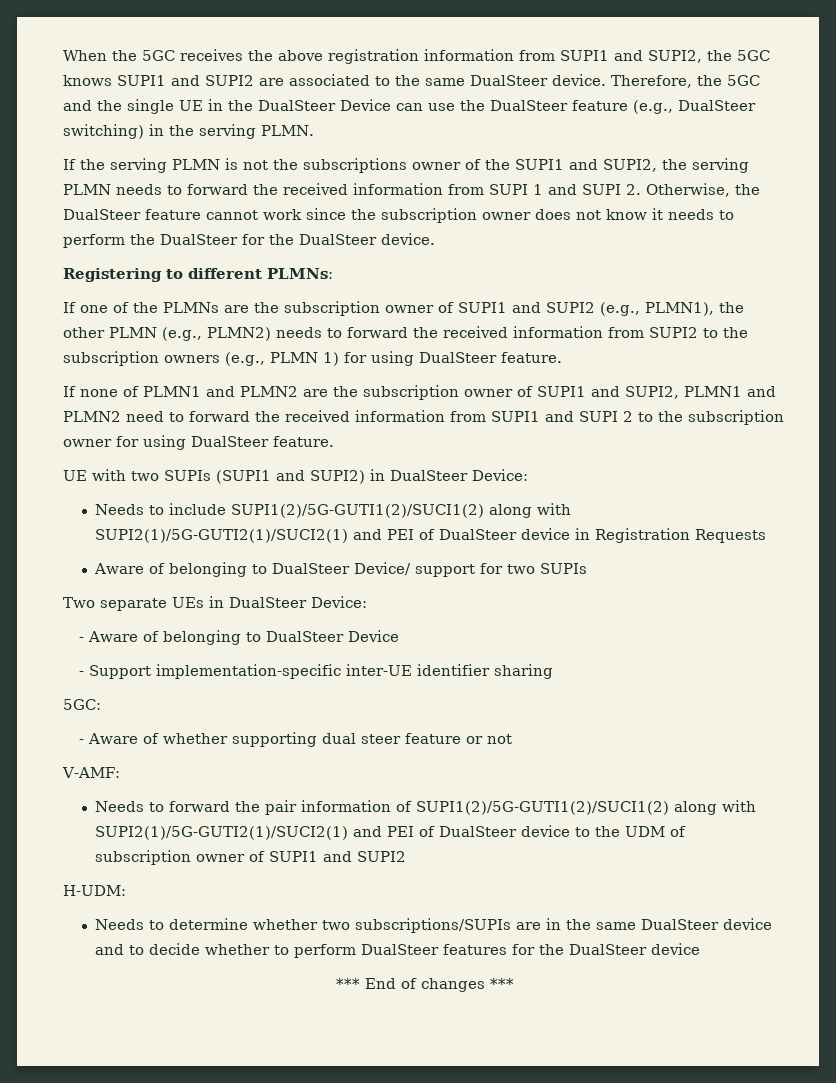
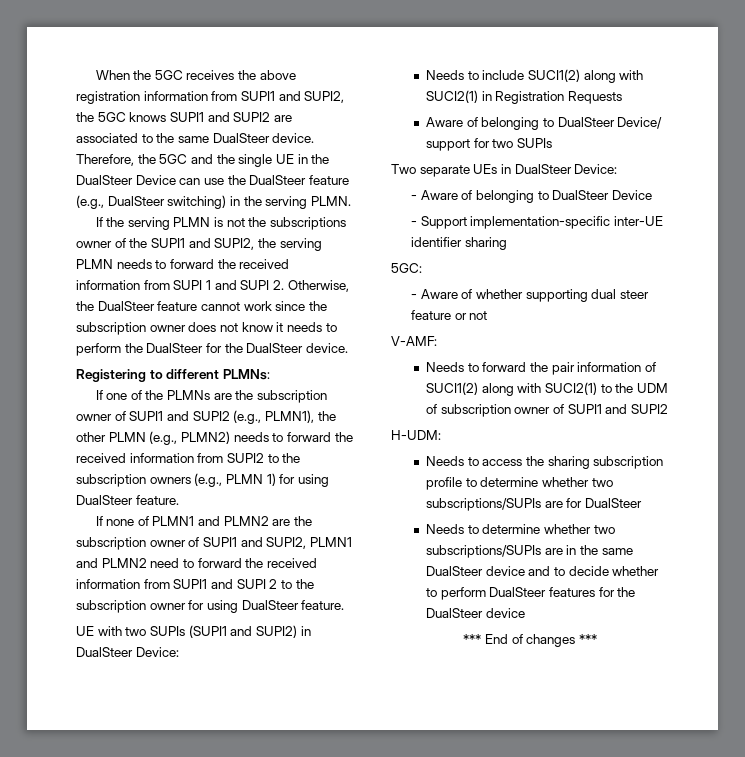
[231,503,572,518] [95,528,571,543] SUPI1(2)/5G-GUTI1(2)/SUCI1(2) along with SUPI2(1)/5G-GUTI2(1)/SUCI2(1) and PEI of DualSteer device -> [527,69,644,83] [425,90,478,103] SUCI1(2) along with SUCI2(1)
[416,800,757,815] [95,825,571,840] SUPI1(2)/5G-GUTI1(2)/SUCI1(2) along with SUPI2(1)/5G-GUTI2(1)/SUCI2(1) and PEI of DualSteer device -> [425,382,597,396] SUCI1(2) along with SUCI2(1)
(126, 890) none -> [425,456,664,469] [425,477,613,490] [425,498,642,511] // Needs to access the sharing subscription profile to determine whether two subscriptions/SUPIs are for DualSteer

